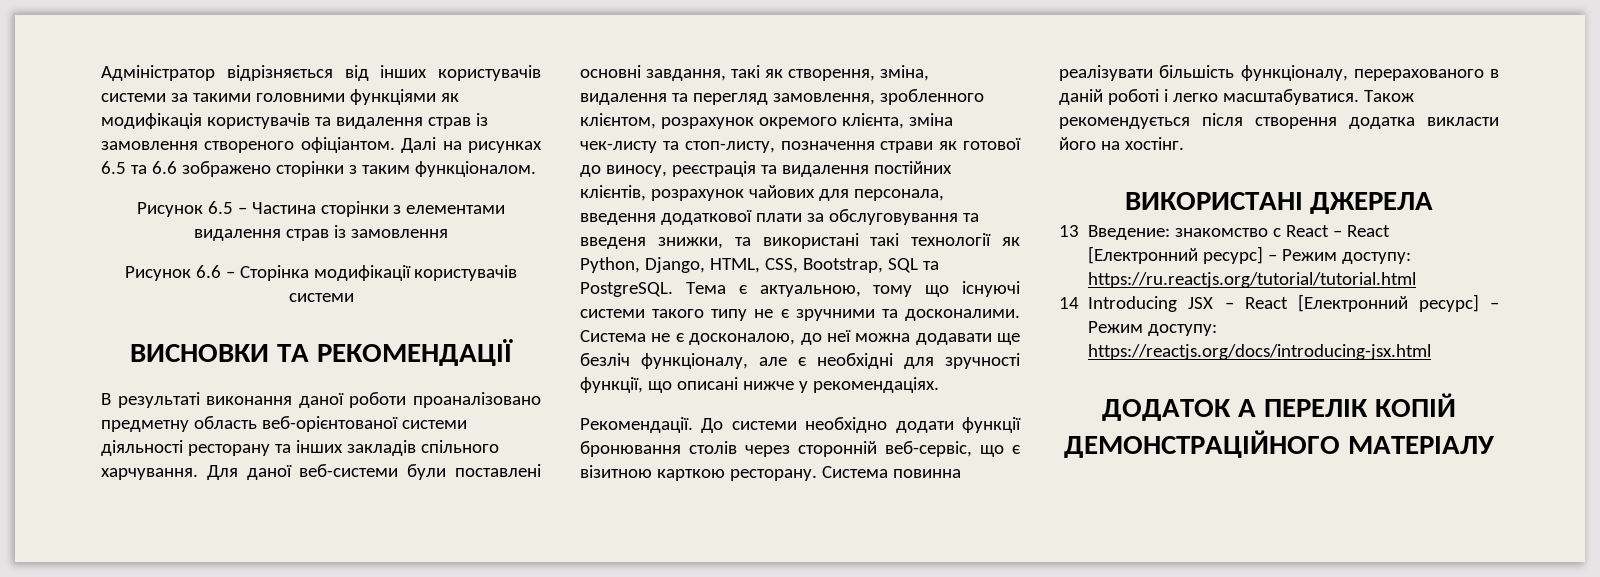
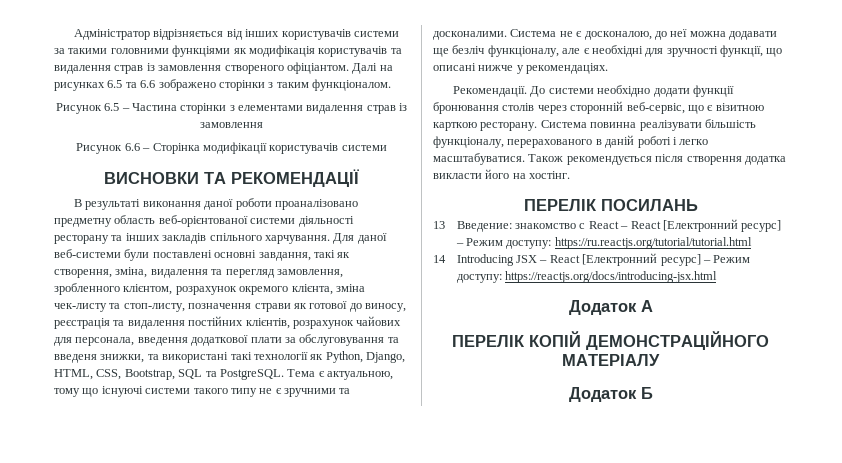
[1124,192,1434,214] ВИКОРИСТАНІ ДЖЕРЕЛА -> [523,199,698,211] ПЕРЕЛІК ПОСИЛАНЬ
[1102,399,1232,421] ДОДАТОК -> [568,300,637,315] Додаток
(1257, 408) none -> (653, 306) //
(1495, 445) none -> [568,387,653,402] // Додаток Б

